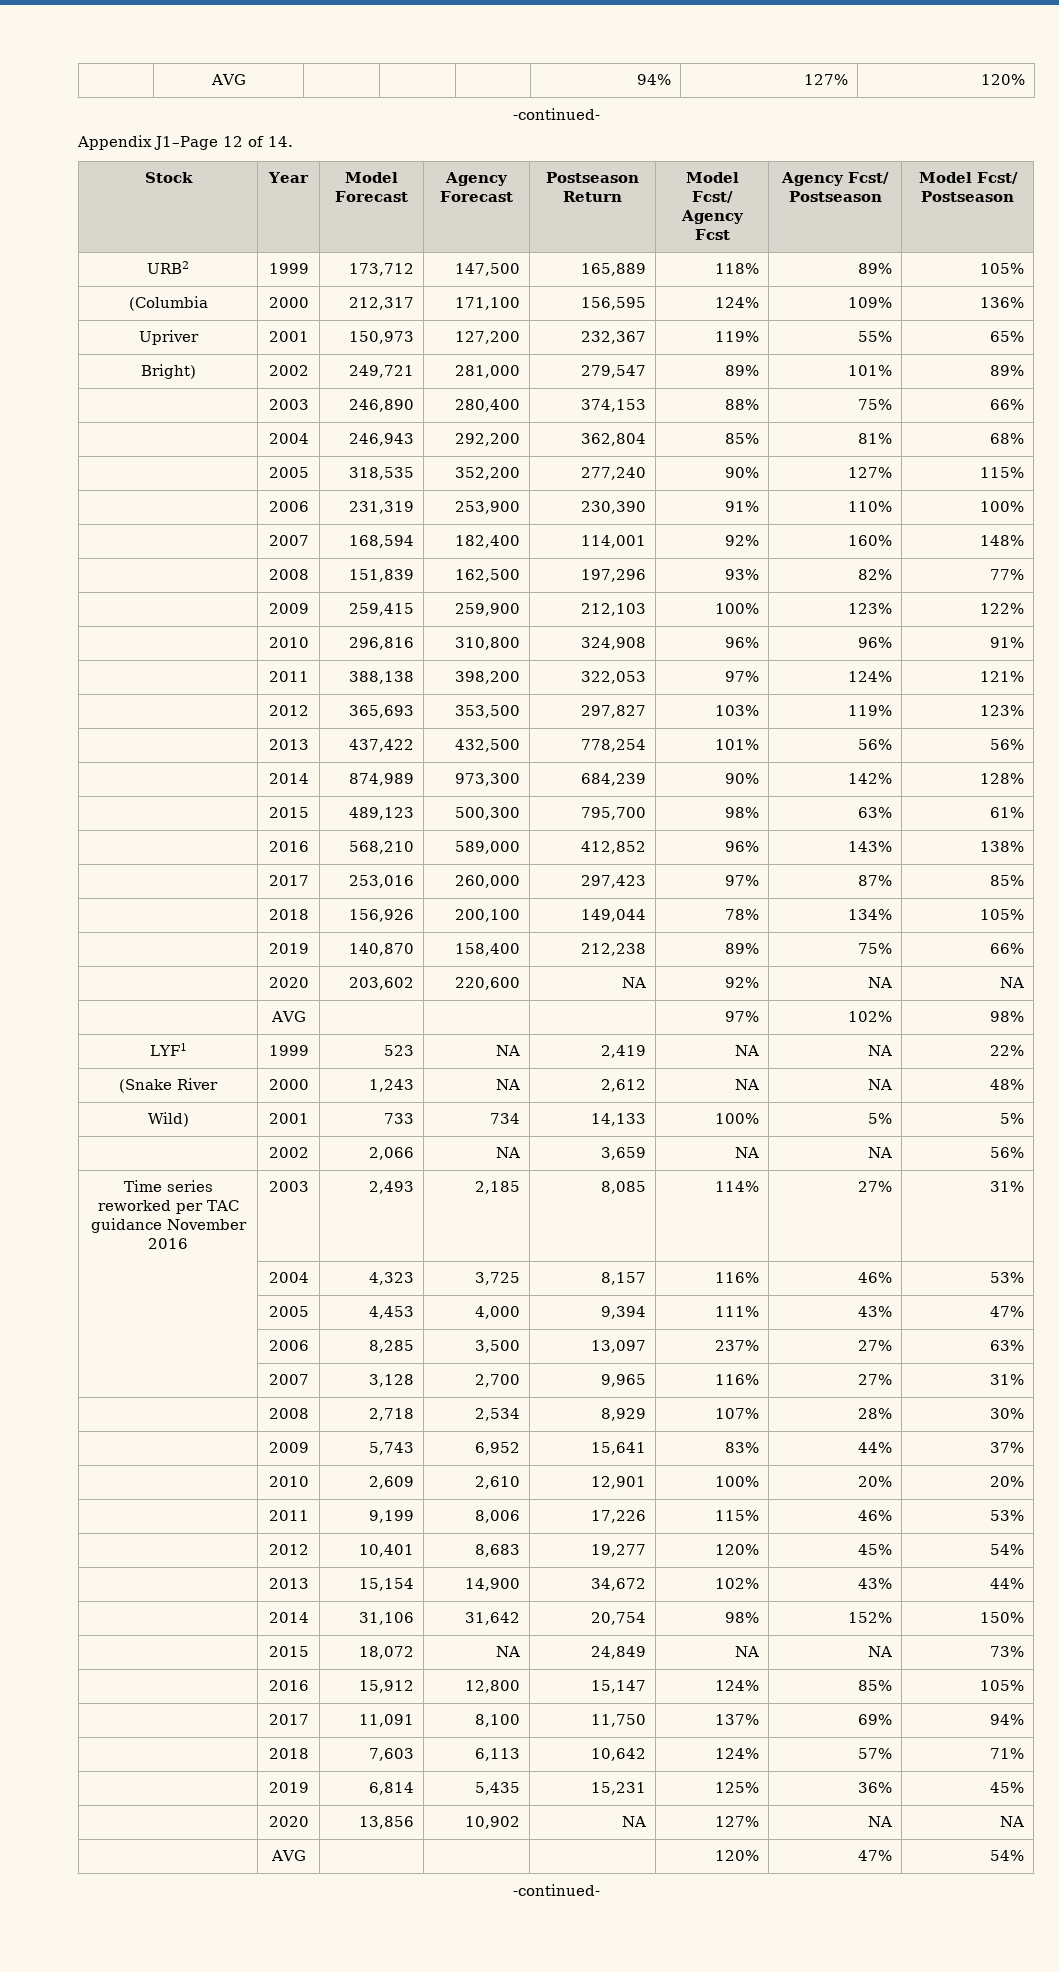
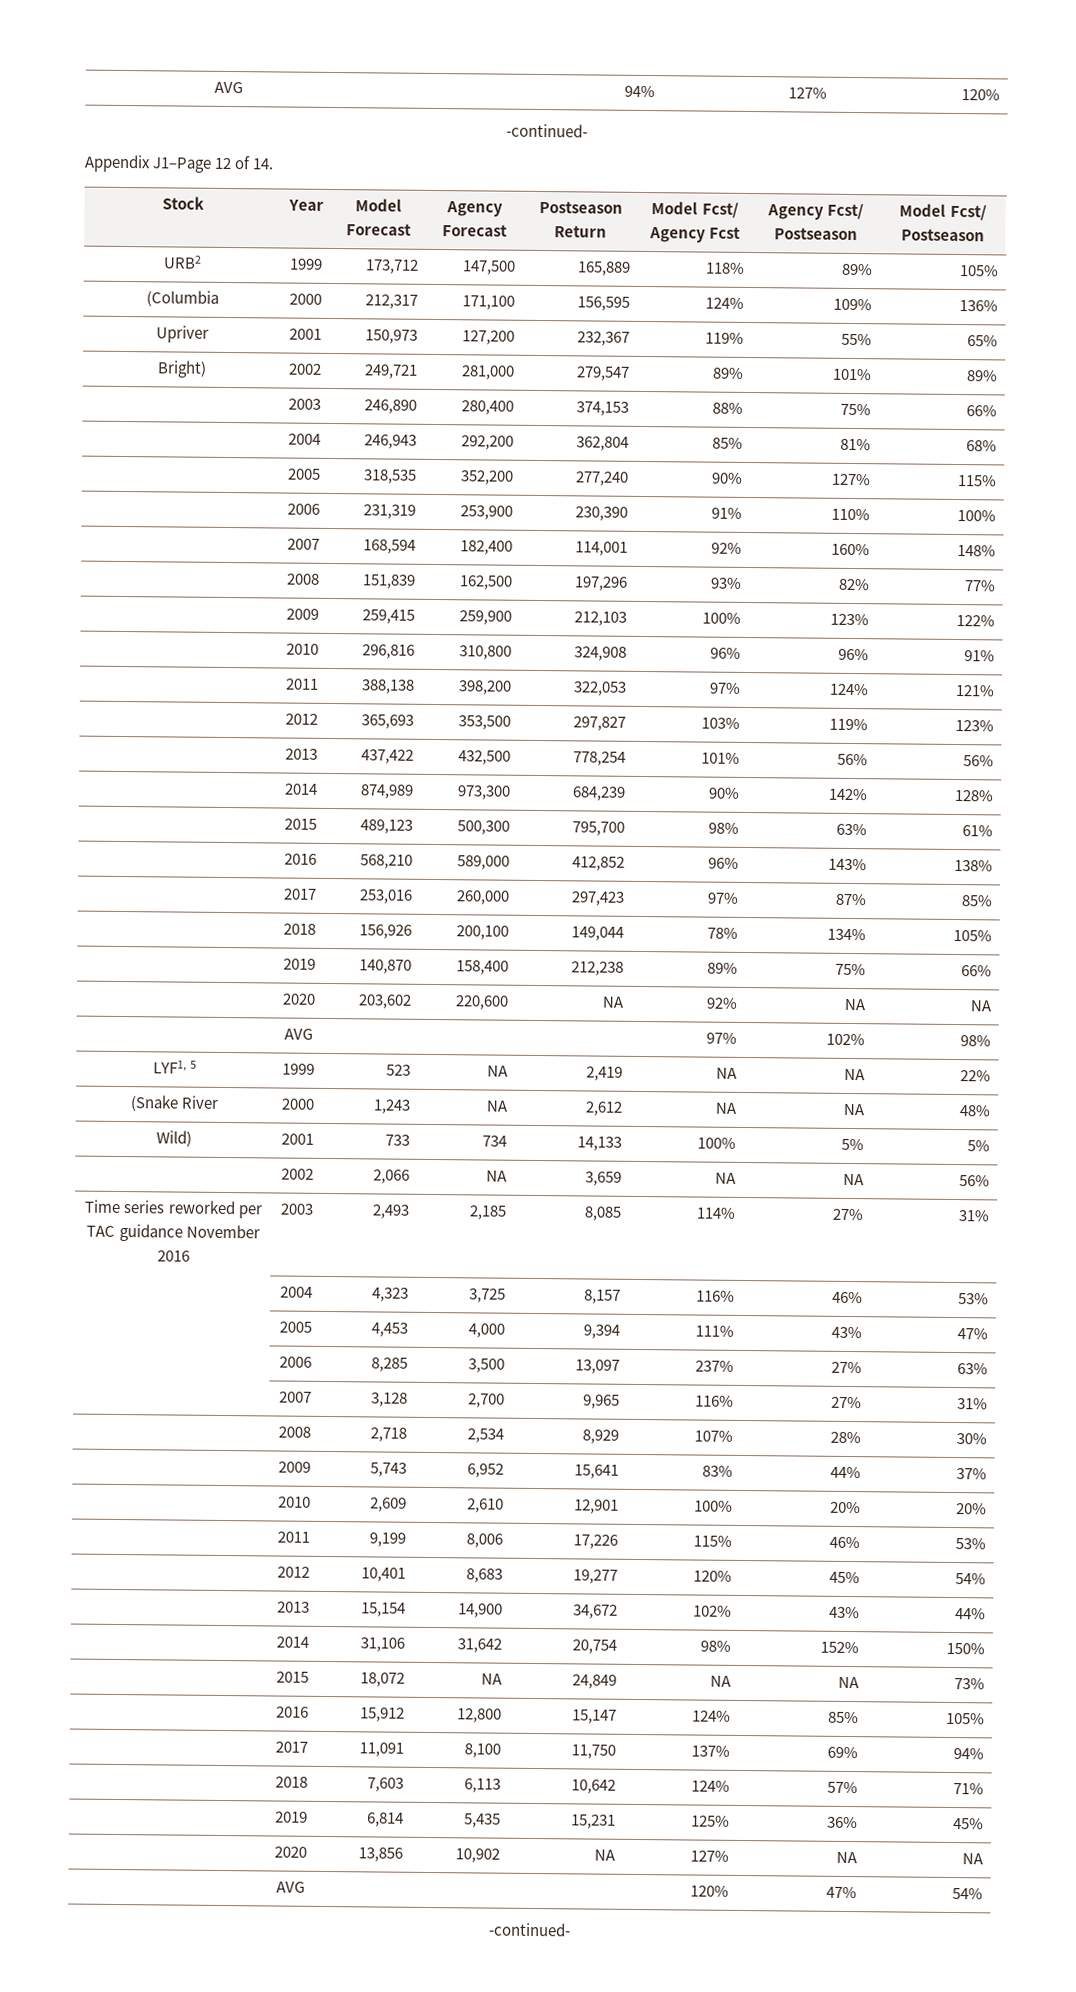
[149,1043,187,1056] LYF1 -> [152,1060,198,1074] LYF1, 5

